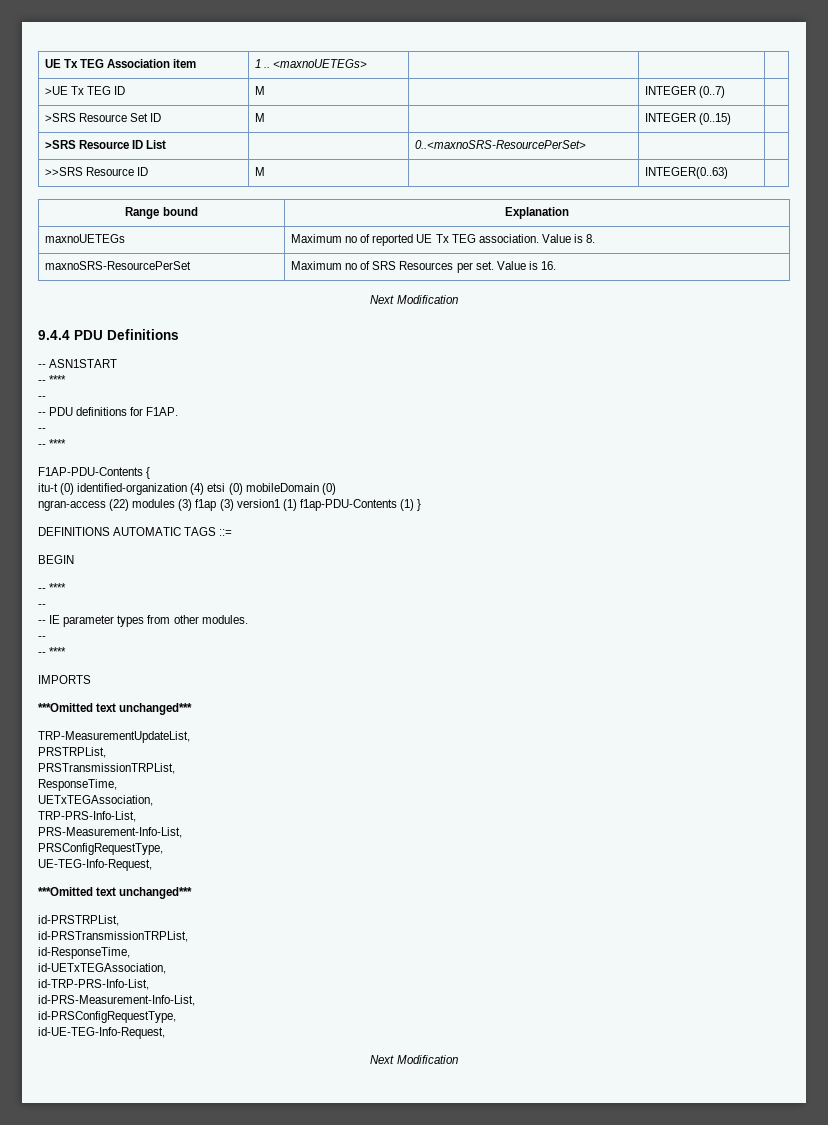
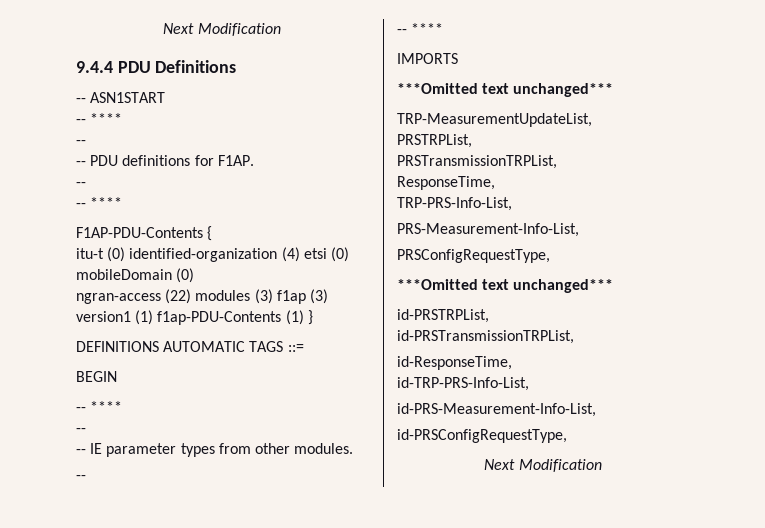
[45,59,197,68] [255,59,368,68] [45,86,126,95] [255,86,266,95] [645,86,726,98] [45,113,162,122] [255,113,266,122] [645,113,732,125] [45,140,167,149] [415,140,587,149] [45,167,149,176] [255,167,266,176] [645,167,729,179] [125,207,198,219] [504,207,569,219] [45,234,126,243] [291,234,596,246] [45,261,192,270] [291,261,557,273] UE Tx TEG Association item | 1 .. <maxnoUETEGs> | | | // >UE Tx TEG ID | M | | INTEGER (0..7) | // >SRS Resource Set ID | M | | INTEGER (0..15) | // >SRS Resource ID List | | 0..<maxnoSRS-ResourcePerSet> | | // >>SRS Resource ID | M | | INTEGER(0..63) | // Range bound | Explanation // maxnoUETEGs | Maximum no of reported UE Tx TEG association. Value is 8. // maxnoSRS-ResourcePerSet | Maximum no of SRS Resources per set. Value is 16. // -> (163, 28) none
[38,795,153,806] // UETxTEGAssociation, -> (495, 183) none
[38,859,152,871] // UE-TEG-Info-Request, -> (550, 256) none
[38,963,166,974] // id-UETxTEGAssociation, -> (512, 363) none
[38,1027,165,1039] // id-UE-TEG-Info-Request, -> (567, 436) none

